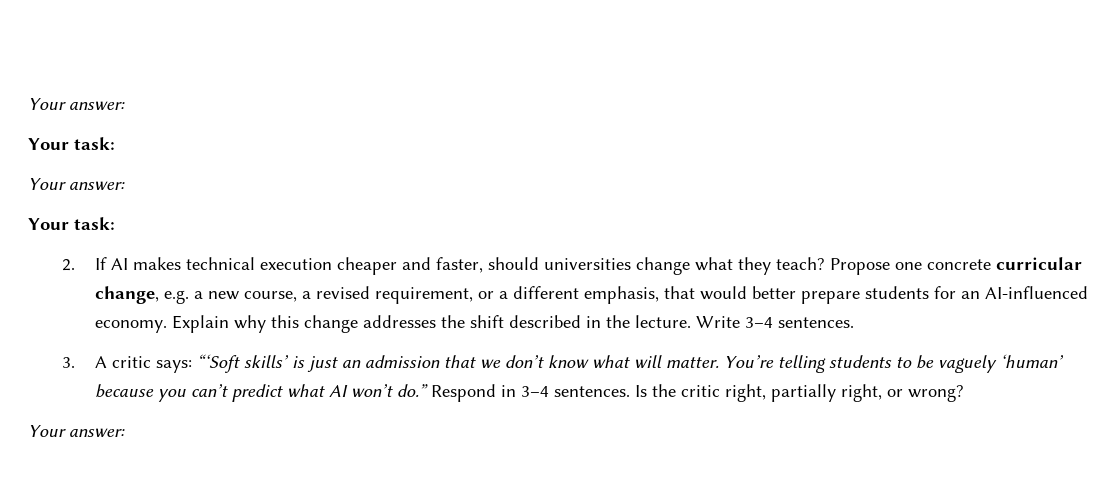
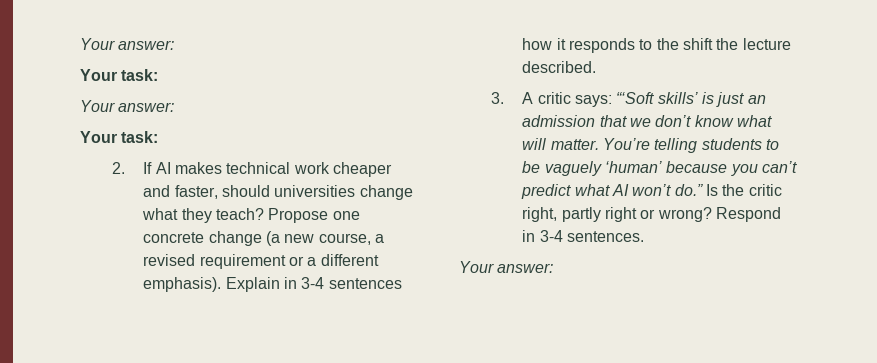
[260,258,333,270] execution -> [293,162,330,174] work
[996,257,1083,270] [95,286,204,304] curricular change, e.g. a -> [208,231,281,246] change (a
[375,287,474,304] requirement, -> [199,254,286,269] requirement
[584,286,1089,304] [95,315,855,333] emphasis, that would better prepare students for an AI-influenced economy. Explain why this change addresses the shift described in the lecture. Write 3–4 sentences. -> [143,277,402,292] [522,38,791,53] [522,61,597,73] emphasis). Explain in 3-4 sentences how it responds to the shift the lecture described.
[431,384,965,402] Respond in 3–4 sentences. Is the critic right, partially right, or wrong? -> [706,184,782,196] [522,207,782,222] [522,230,645,242] Is the critic right, partly right or wrong? Respond in 3-4 sentences.

